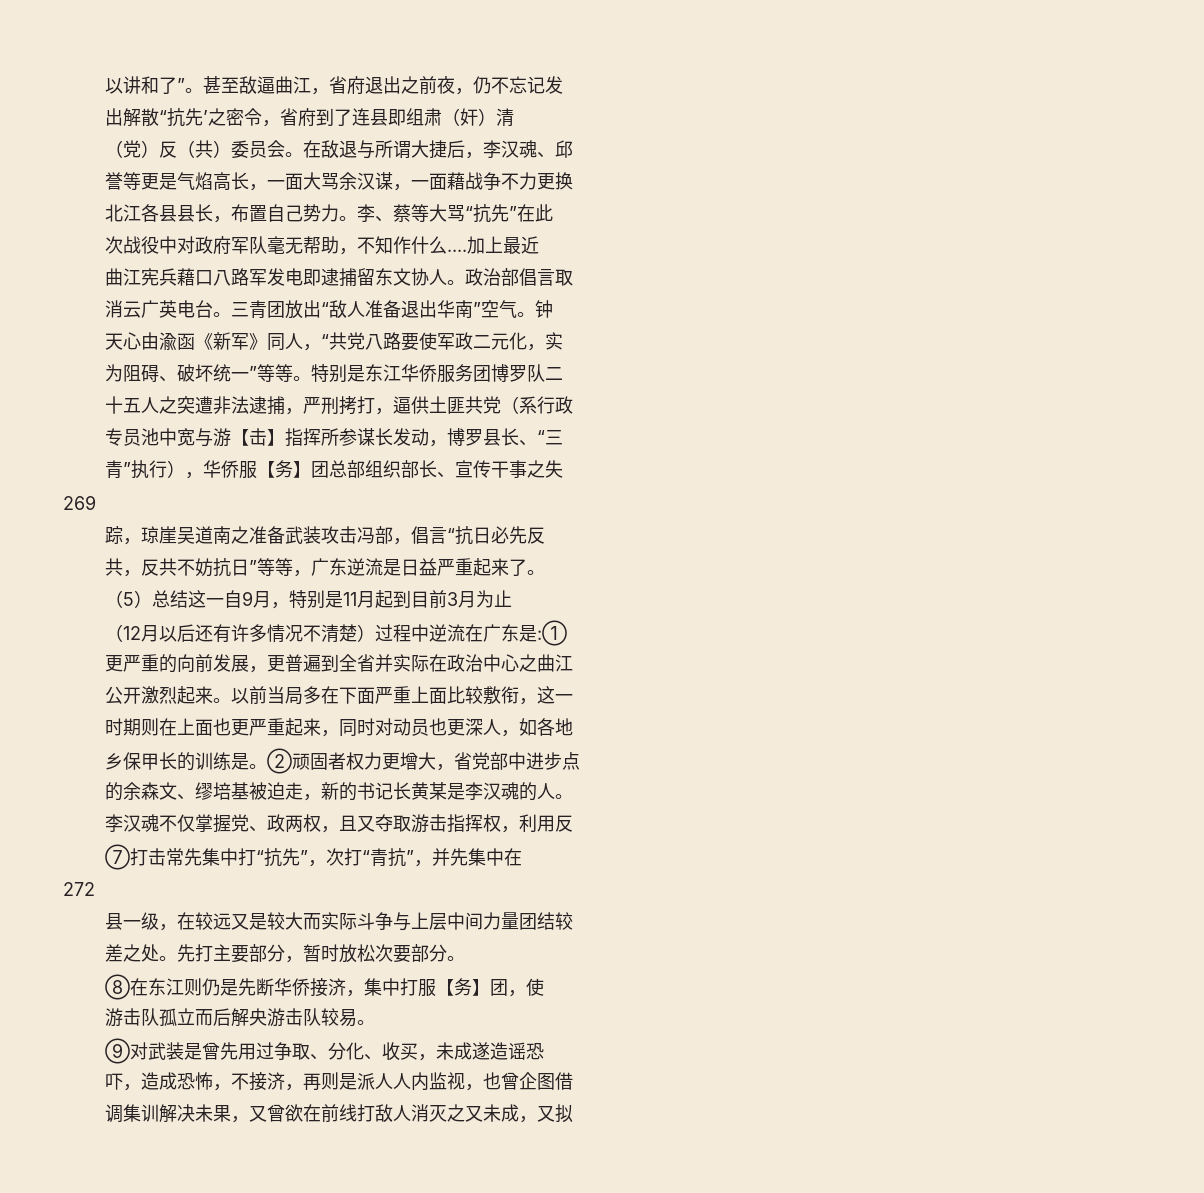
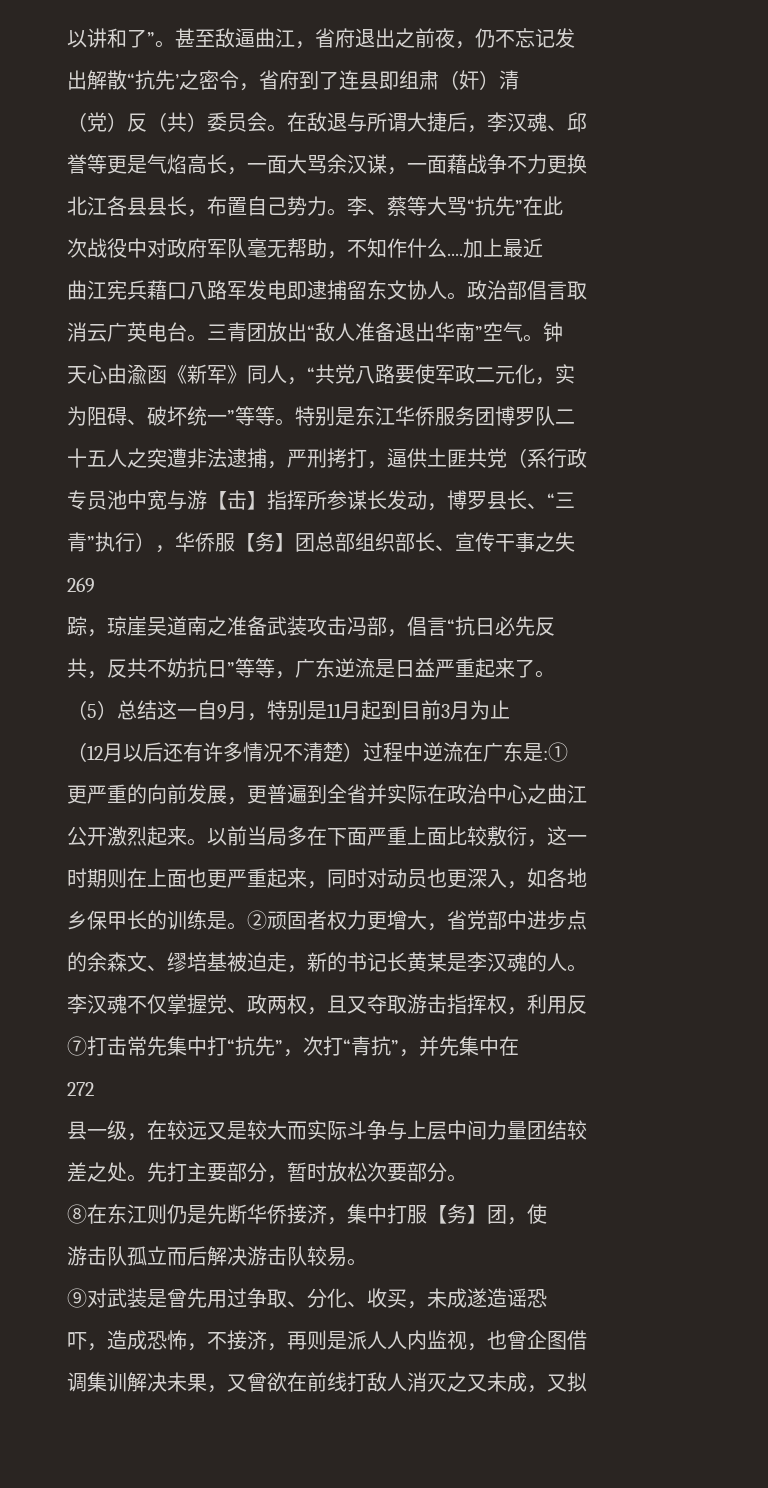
[500,686,519,704] 衔 -> [507,826,527,846] 衍
[482,719,501,735] 人 -> [487,869,507,888] 入
[248,1008,267,1026] 央 -> [227,1246,247,1266] 决

